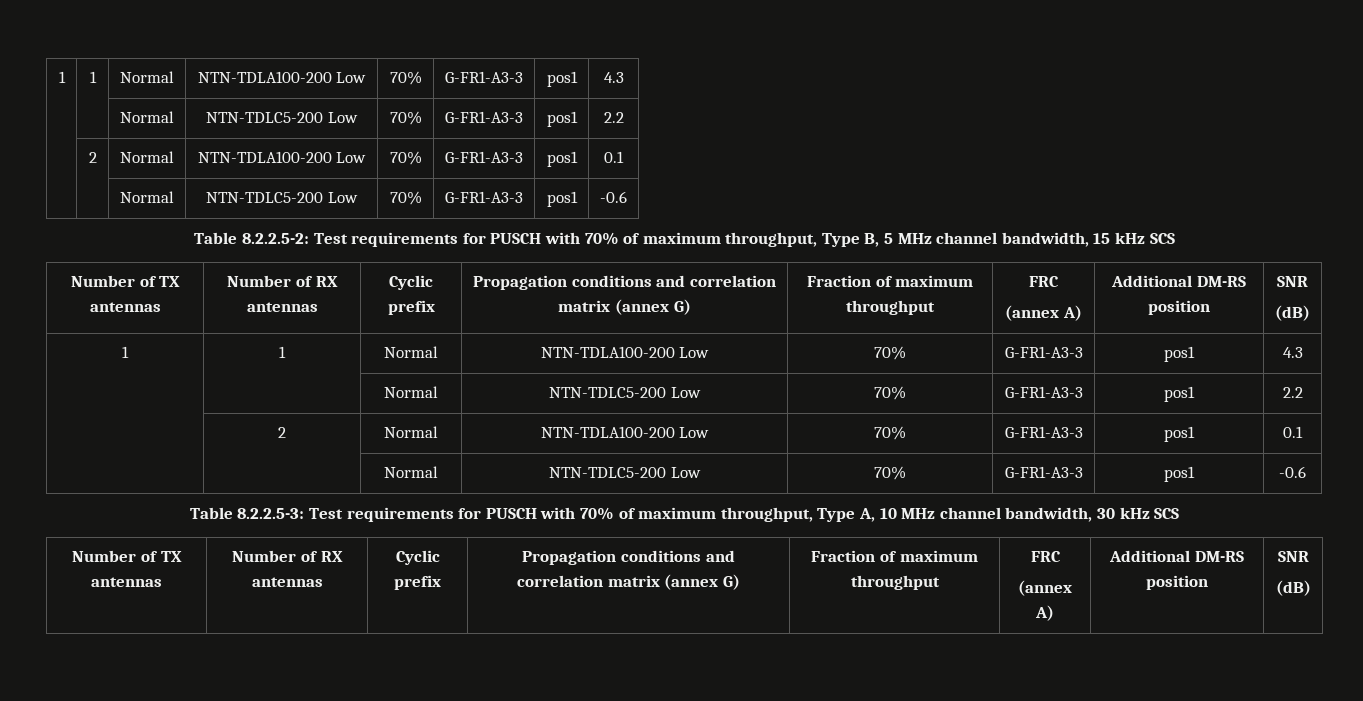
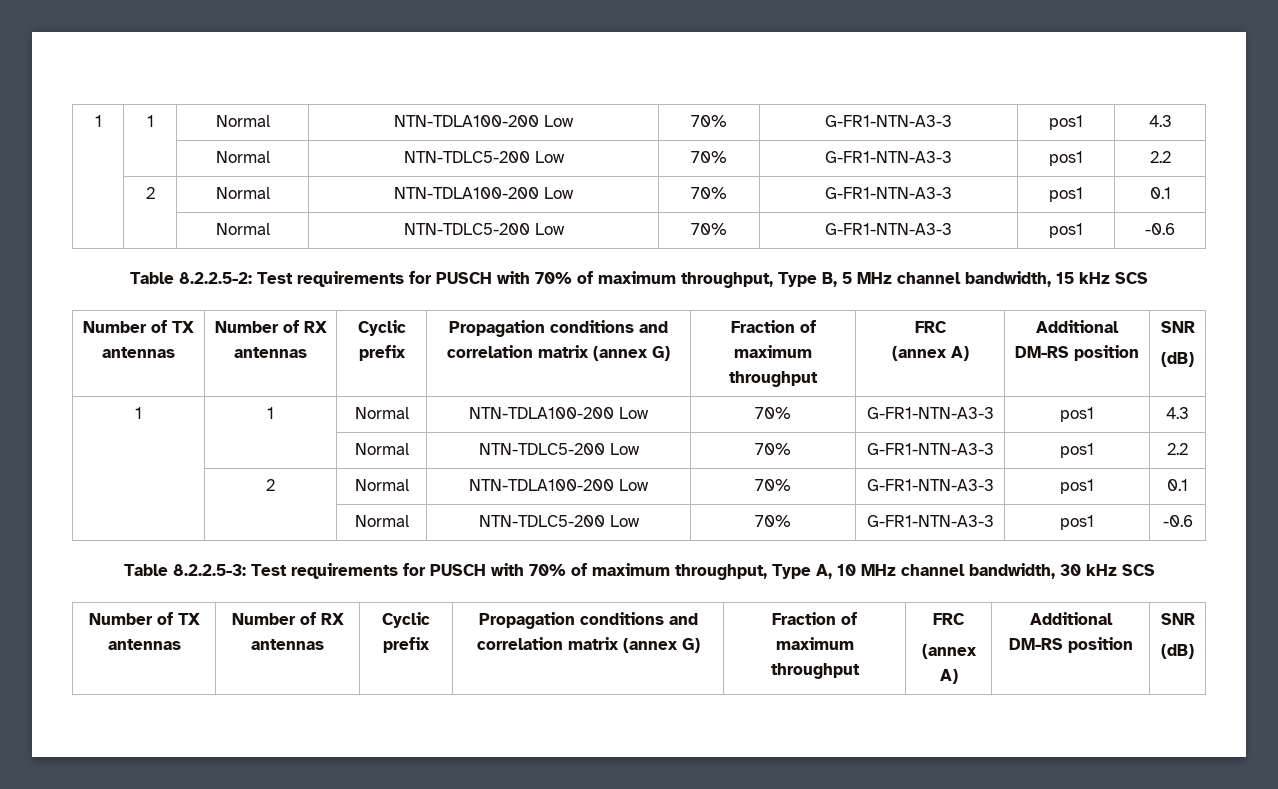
[58,71,66,83] [89,71,97,83] [120,71,174,83] [197,71,367,83] [389,71,422,85] [445,71,523,83] [546,71,578,87] [603,72,624,83] [120,111,174,123] [206,112,358,123] [389,111,422,125] [445,111,523,123] [546,111,578,127] [603,112,624,123] [88,152,97,163] [120,151,174,163] [197,151,367,163] [389,151,422,165] [445,151,523,163] [546,151,578,167] [604,151,624,163] [120,191,174,203] [206,192,358,203] [389,191,422,205] [445,191,523,203] 1 | 1 | Normal | NTN-TDLA100-200 Low | 70% | G-FR1-A3-3 | pos1 | 4.3 // | | Normal | NTN-TDLC5-200 Low | 70% | G-FR1-A3-3 | pos1 | 2.2 // | 2 | Normal | NTN-TDLA100-200 Low | 70% | G-FR1-A3-3 | pos1 | 0.1 // | | Normal | NTN-TDLC5-200 Low | 70% | G-FR1-A3-3 -> [94,115,102,127] [146,115,154,127] [215,115,270,127] [394,115,574,127] [691,115,727,127] [825,115,952,127] [1049,115,1083,130] [1148,115,1172,127] [215,151,270,163] [403,151,565,163] [691,151,727,163] [825,151,952,163] [1049,151,1083,166] [1149,151,1171,163] [145,187,155,199] [215,187,270,199] [394,187,574,199] [691,187,727,199] [825,187,952,199] [1049,187,1083,202] [1149,187,1171,199] [215,223,270,235] [403,223,565,235] [691,223,727,235] [825,223,952,235] 1 | 1 | Normal | NTN-TDLA100-200 Low | 70% | G-FR1-NTN-A3-3 | pos1 | 4.3 // | | Normal | NTN-TDLC5-200 Low | 70% | G-FR1-NTN-A3-3 | pos1 | 2.2 // | 2 | Normal | NTN-TDLA100-200 Low | 70% | G-FR1-NTN-A3-3 | pos1 | 0.1 // | | Normal | NTN-TDLC5-200 Low | 70% | G-FR1-NTN-A3-3
[1004,346,1083,358] [1164,346,1195,362] [1282,347,1303,358] [384,386,438,398] [549,387,701,398] [874,386,906,400] [1004,386,1083,398] [1164,386,1195,402] [1282,387,1303,398] [278,427,286,438] [384,426,438,438] [540,426,710,438] [874,426,906,440] [1004,426,1083,438] [1164,426,1195,442] [1283,426,1303,438] [384,466,438,478] [549,467,701,478] [874,466,906,480] [1004,466,1083,478] G-FR1-A3-3 | pos1 | 4.3 // | | Normal | NTN-TDLC5-200 Low | 70% | G-FR1-A3-3 | pos1 | 2.2 // | 2 | Normal | NTN-TDLA100-200 Low | 70% | G-FR1-A3-3 | pos1 | 0.1 // | | Normal | NTN-TDLC5-200 Low | 70% | G-FR1-A3-3 -> [866,407,994,419] [1060,407,1094,422] [1166,407,1189,419] [354,443,409,455] [478,443,640,455] [755,443,791,455] [866,443,994,455] [1060,443,1094,458] [1167,443,1188,455] [266,479,275,491] [354,479,409,491] [469,479,649,491] [755,479,791,491] [866,479,994,491] [1060,479,1094,494] [1167,479,1188,491] [354,515,409,527] [478,515,640,527] [755,515,791,527] [866,515,994,527] G-FR1-NTN-A3-3 | pos1 | 4.3 // | | Normal | NTN-TDLC5-200 Low | 70% | G-FR1-NTN-A3-3 | pos1 | 2.2 // | 2 | Normal | NTN-TDLA100-200 Low | 70% | G-FR1-NTN-A3-3 | pos1 | 0.1 // | | Normal | NTN-TDLC5-200 Low | 70% | G-FR1-NTN-A3-3

